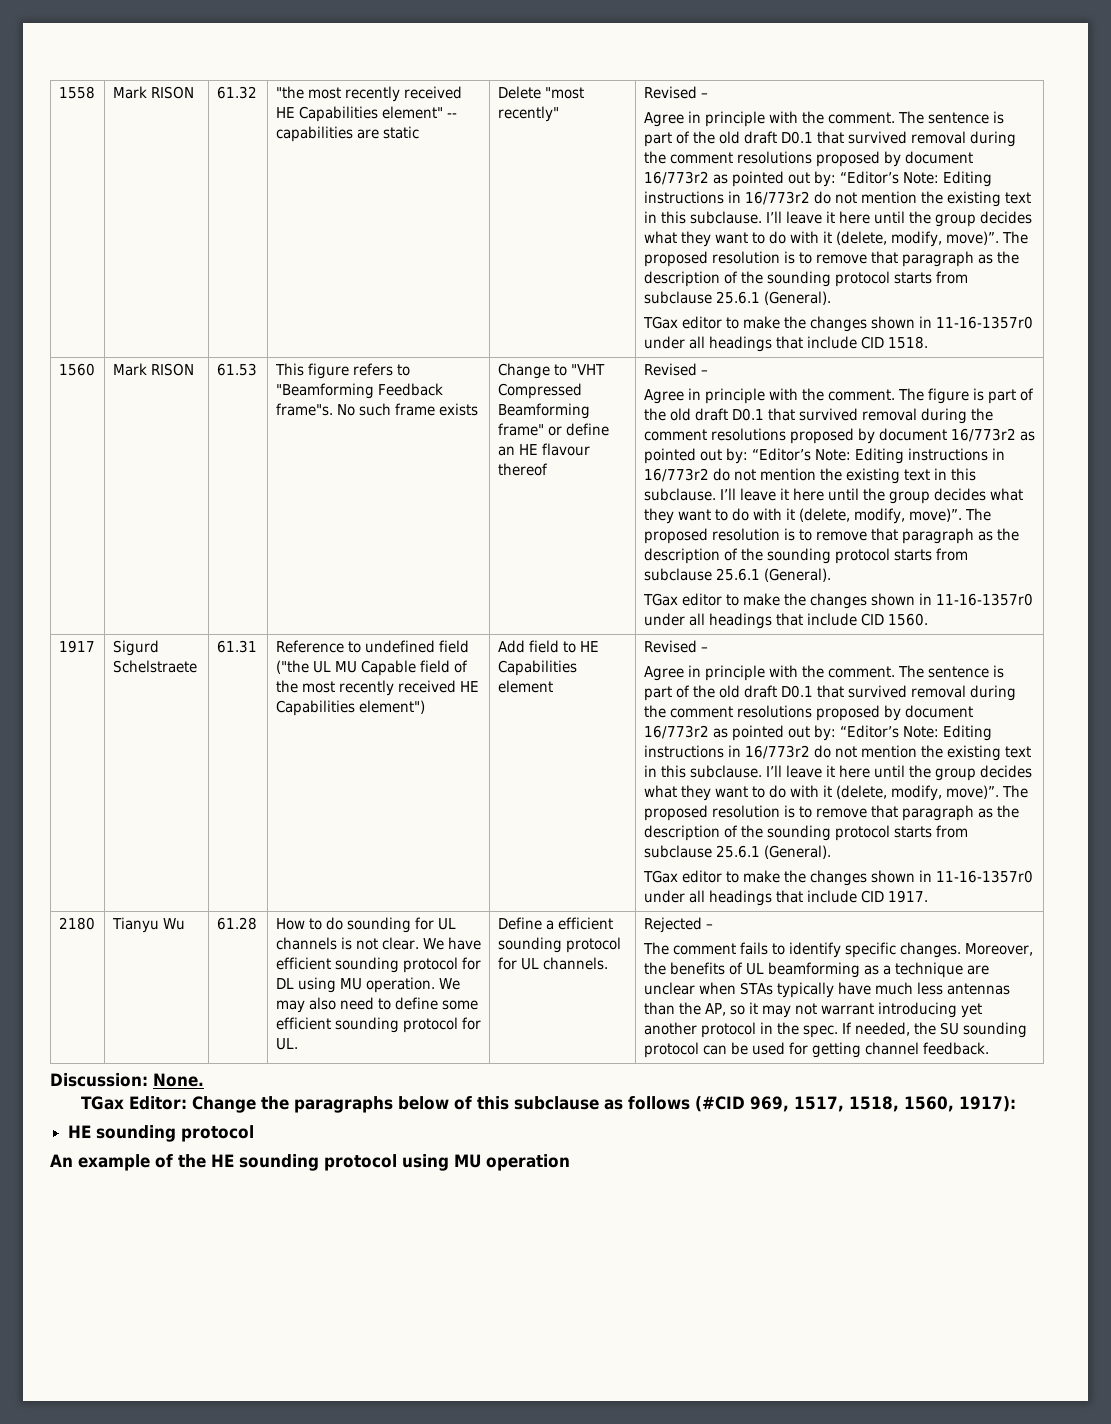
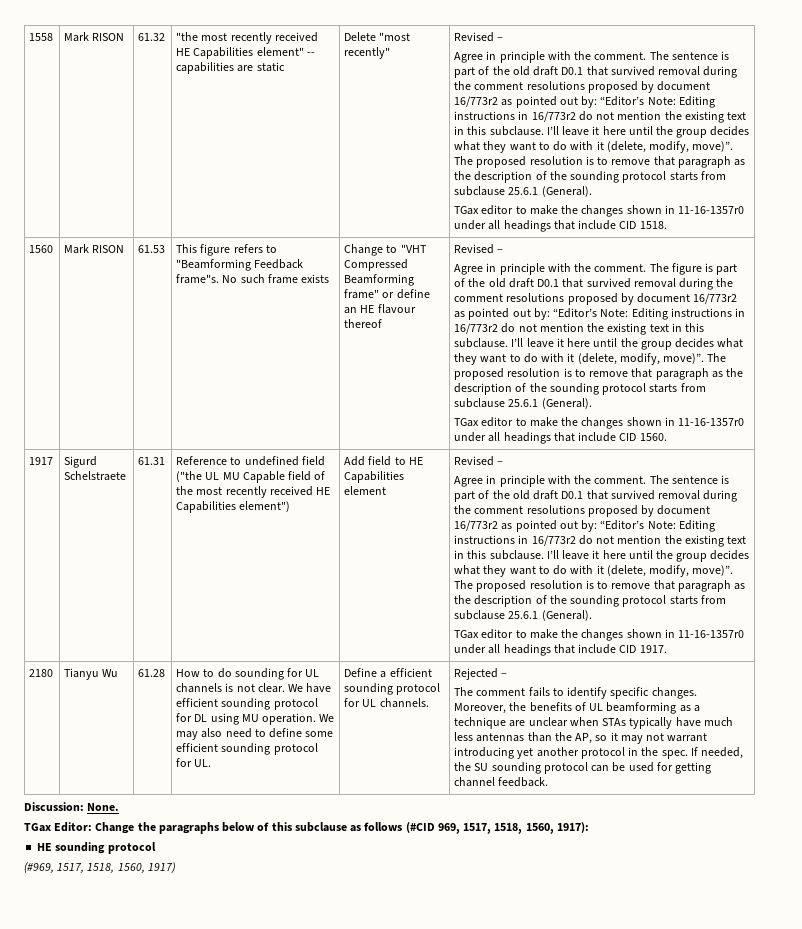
[50,1154,570,1171] An example of the HE sounding protocol using MU operation -> [24,862,176,873] (#969, 1517, 1518, 1560, 1917)

